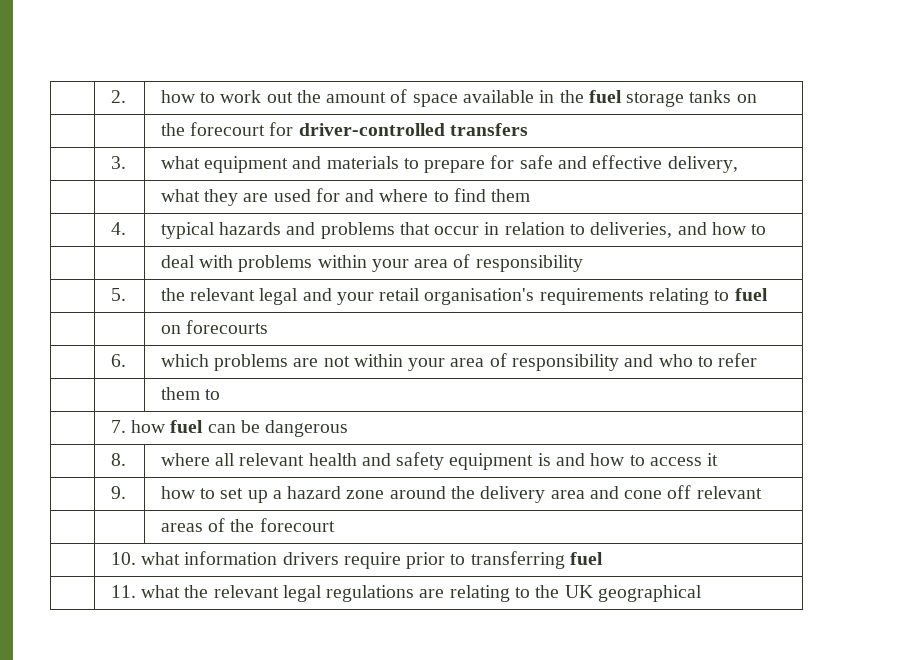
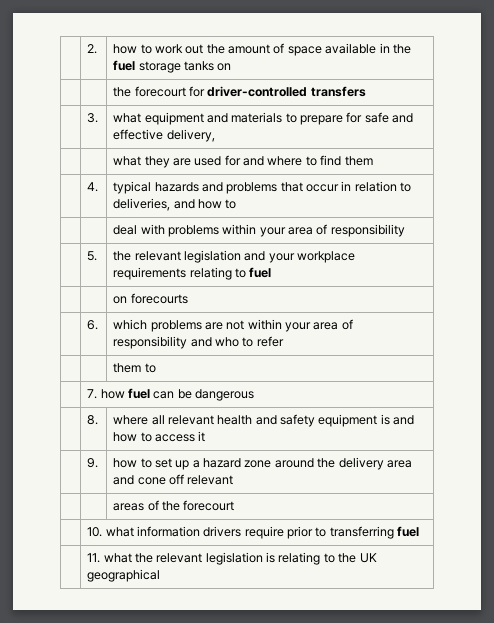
[259,288,299,305] legal -> [183,250,241,263] legislation
[379,288,535,305] retail organisation's -> [297,251,356,263] workplace
[282,585,445,602] legal regulations are -> [205,552,276,565] legislation is

